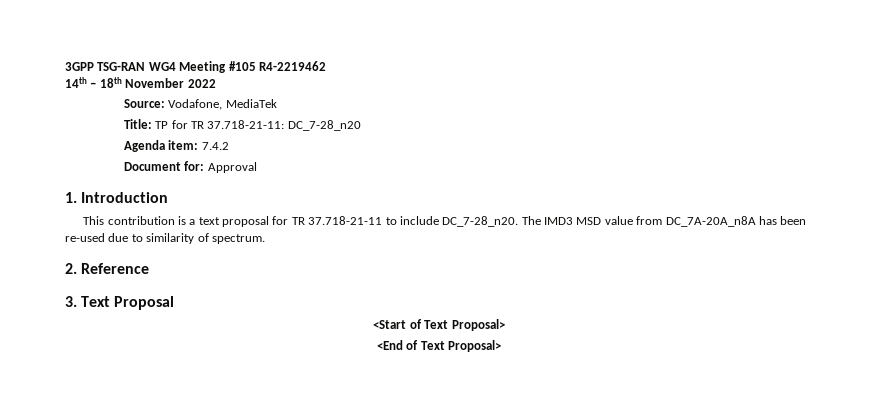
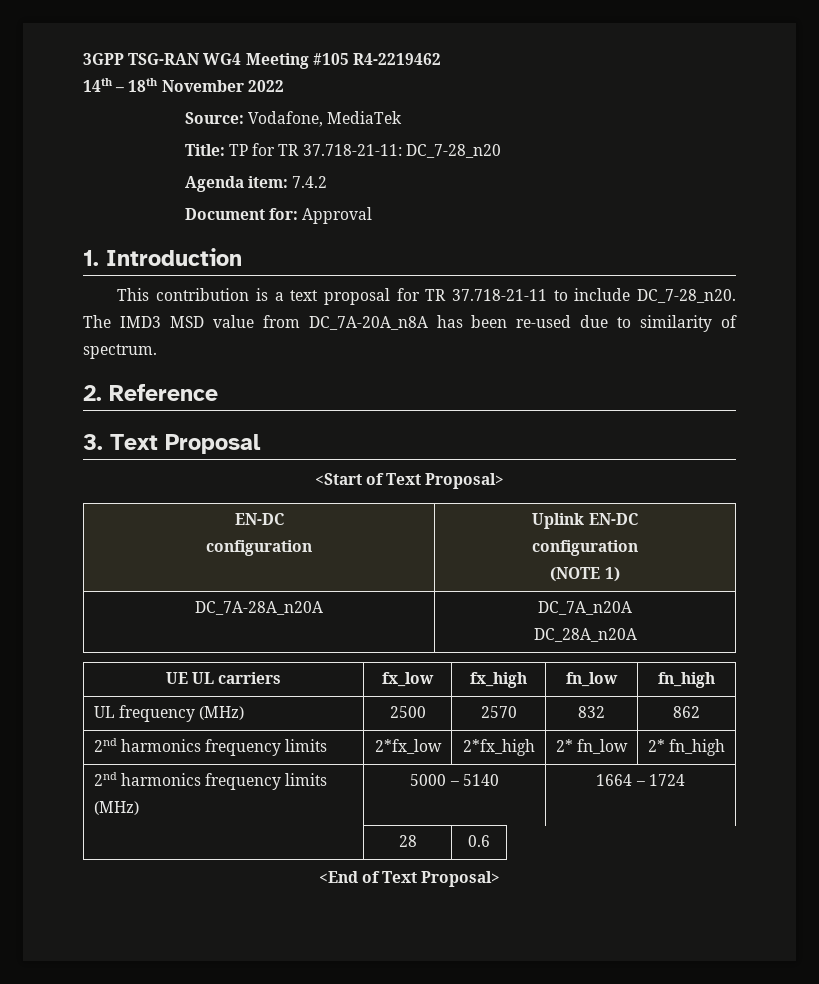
(505, 325) none -> [234,513,284,525] [206,540,312,556] [532,513,638,529] [532,540,638,556] [550,567,620,582] [195,601,323,615] [538,601,632,615] [533,628,637,642] [165,672,282,684] [382,672,434,687] [470,672,527,688] [566,672,618,687] [658,672,715,688] [93,705,245,722] [389,706,426,718] [480,706,517,718] [578,706,605,718] [673,706,700,718] [93,738,328,756] [374,739,442,754] [462,739,535,756] [555,739,629,754] [647,739,726,756] [93,772,328,790] [93,801,139,815] [410,774,499,786] [596,774,685,786] [398,835,417,847] [468,835,490,847] // EN-DC // configuration | Uplink EN-DC // configuration // (NOTE 1) // DC_7A-28A_n20A | DC_7A_n20A // DC_28A_n20A // UE UL carriers | fx_low | fx_high | fn_low | fn_high // UL frequency (MHz) | 2500 | 2570 | 832 | 862 // 2nd harmonics frequency limits | 2*fx_low | 2*fx_high | 2* fn_low | 2* fn_high // 2nd harmonics frequency limits (MHz) | 5000 – 5140 | 1664 – 1724 // | 28 | 0.6

